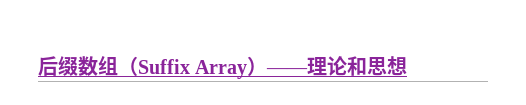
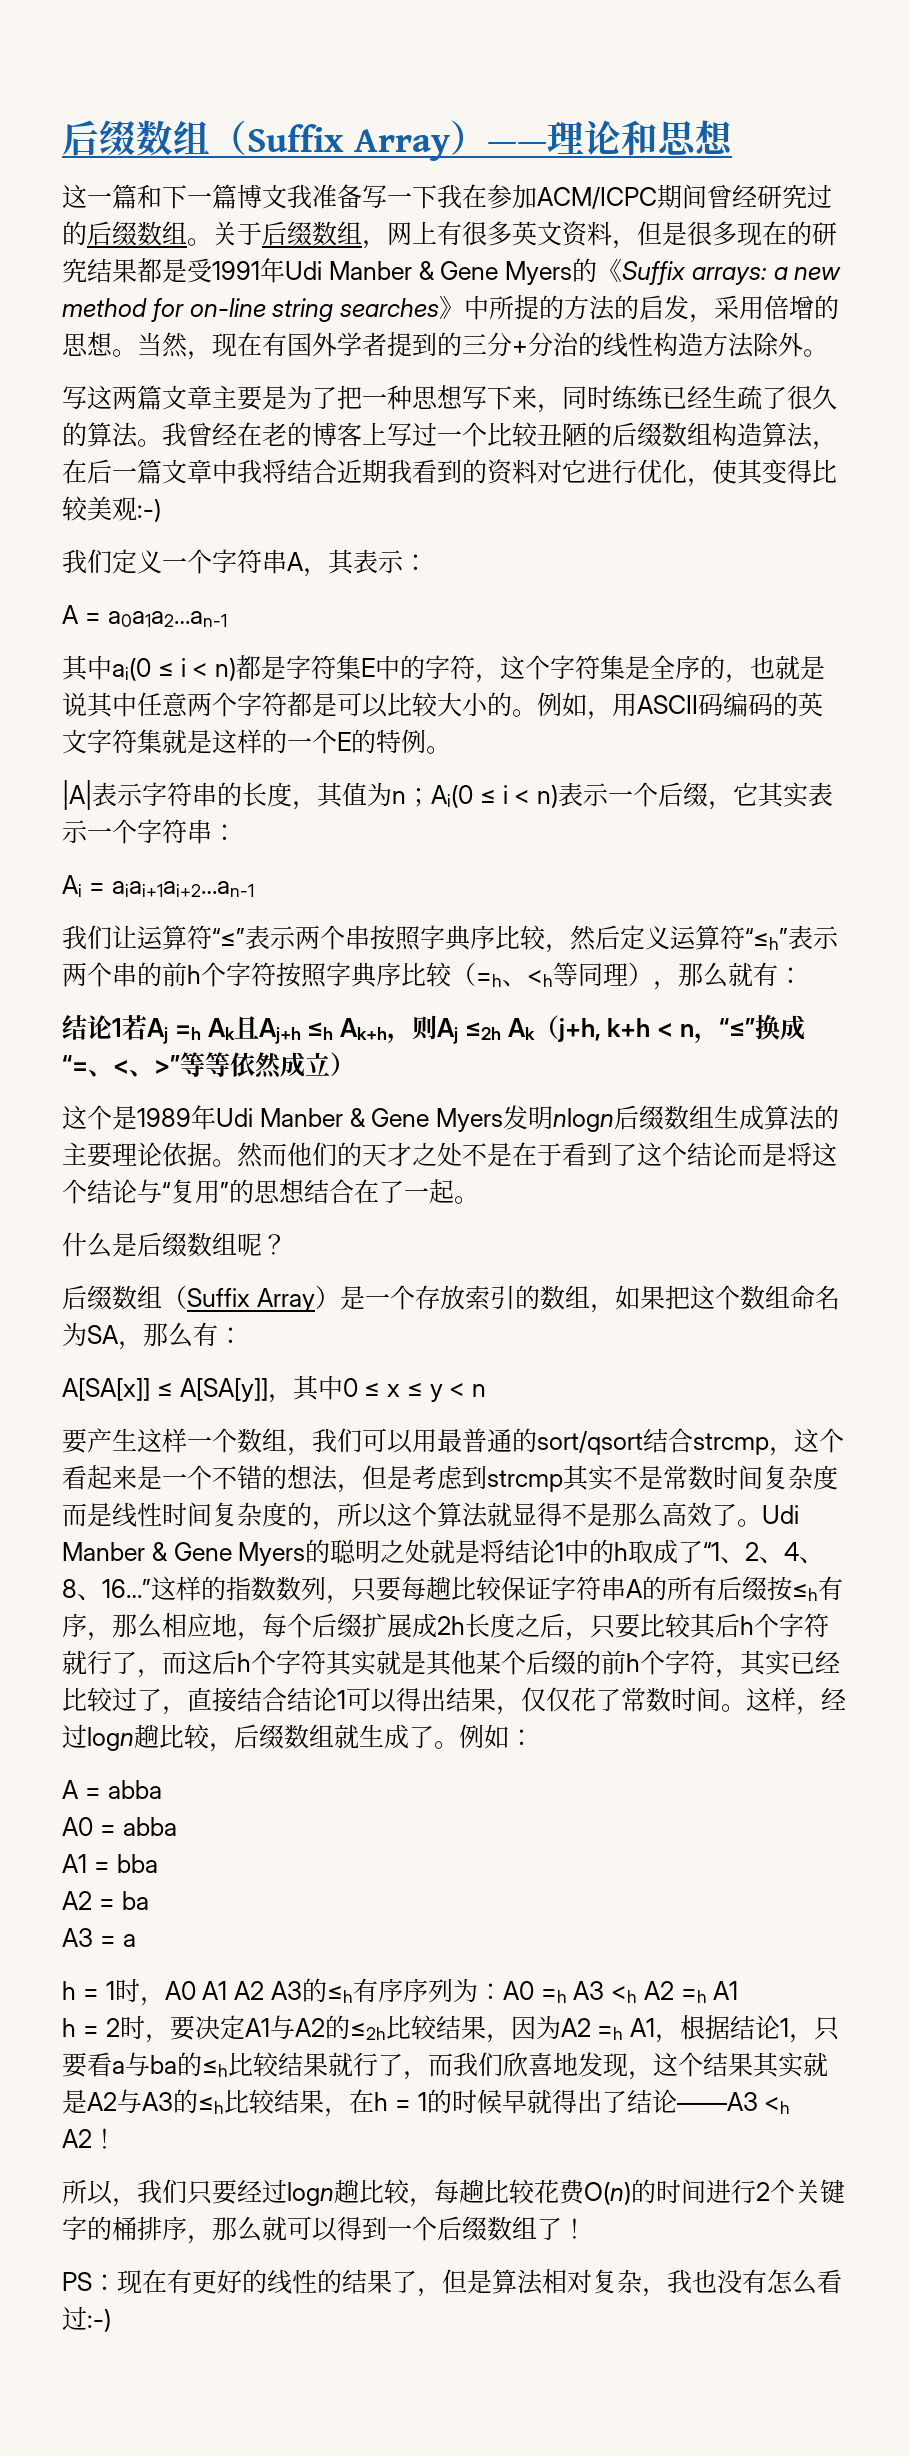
(408, 66) none -> [62,184,832,209] [62,221,837,249] [62,258,842,285] [62,295,839,323] [62,332,828,360] [62,385,837,413] [62,422,837,450] [62,459,837,487] [62,496,161,522] [62,549,428,577] [62,605,227,627] [62,655,825,683] [62,692,823,720] [62,729,451,754] [62,780,833,810] [62,819,237,844] [62,875,254,897] [62,925,839,953] [62,962,803,990] [62,1014,805,1044] [62,1052,355,1079] [62,1105,839,1132] [62,1142,837,1168] [62,1179,479,1204] [62,1232,287,1258] [62,1285,840,1313] [62,1322,243,1350] [62,1375,486,1403] [62,1428,844,1456] [62,1465,838,1493] [62,1502,799,1530] [62,1539,825,1566] [62,1576,843,1604] [62,1613,829,1641] [62,1650,840,1678] [62,1687,846,1715] [62,1724,534,1752] [62,1780,162,1799] [62,1817,177,1836] [62,1854,158,1873] [62,1891,149,1910] [62,1928,136,1947] [62,1978,739,2006] [62,2015,839,2043] [62,2052,828,2080] [62,2089,791,2117] [62,2128,117,2149] [62,2179,845,2207] [62,2216,587,2244] [62,2269,842,2297] [62,2306,111,2332] // 这一篇和下一篇博文我准备写一下我在参加ACM/ICPC期间曾经研究过的后缀数组。关于后缀数组，网上有很多英文资料，但是很多现在的研究结果都是受1991年Udi Manber & Gene Myers的《Suffix arrays: a new method for on-line string searches》中所提的方法的启发，采用倍增的思想。当然，现在有国外学者提到的三分+分治的线性构造方法除外。 // 写这两篇文章主要是为了把一种思想写下来，同时练练已经生疏了很久的算法。我曾经在老的博客上写过一个比较丑陋的后缀数组构造算法，在后一篇文章中我将结合近期我看到的资料对它进行优化，使其变得比较美观:-) // 我们定义一个字符串A，其表示： // A = a0a1a2…an-1 // 其中ai(0 ≤ i < n)都是字符集E中的字符，这个字符集是全序的，也就是说其中任意两个字符都是可以比较大小的。例如，用ASCII码编码的英文字符集就是这样的一个E的特例。 // |A|表示字符串的长度，其值为n；Ai(0 ≤ i < n)表示一个后缀，它其实表示一个字符串： // Ai = aiai+1ai+2…an-1 // 我们让运算符“≤”表示两个串按照字典序比较，然后定义运算符“≤h”表示两个串的前h个字符按照字典序比较（=h、<h等同理），那么就有： // 结论1若Aj =h Ak且Aj+h ≤h Ak+h，则Aj ≤2h Ak（j+h, k+h < n，“≤”换成“=、<、>”等等依然成立） // 这个是1989年Udi Manber & Gene Myers发明nlogn后缀数组生成算法的主要理论依据。然而他们的天才之处不是在于看到了这个结论而是将这个结论与“复用”的思想结合在了一起。 // 什么是后缀数组呢？ // 后缀数组（Suffix Array）是一个存放索引的数组，如果把这个数组命名为SA，那么有： // A[SA[x]] ≤ A[SA[y]]，其中0 ≤ x ≤ y < n // 要产生这样一个数组，我们可以用最普通的sort/qsort结合strcmp，这个看起来是一个不错的想法，但是考虑到strcmp其实不是常数时间复杂度而是线性时间复杂度的，所以这个算法就显得不是那么高效了。Udi Manber & Gene Myers的聪明之处就是将结论1中的h取成了“1、2、4、8、16…”这样的指数数列，只要每趟比较保证字符串A的所有后缀按≤h有序，那么相应地，每个后缀扩展成2h长度之后，只要比较其后h个字符就行了，而这后h个字符其实就是其他某个后缀的前h个字符，其实已经比较过了，直接结合结论1可以得出结果，仅仅花了常数时间。这样，经过logn趟比较，后缀数组就生成了。例如： // A = abba // A0 = abba // A1 = bba // A2 = ba // A3 = a // h = 1时，A0 A1 A2 A3的≤h有序序列为：A0 =h A3 <h A2 =h A1 // h = 2时，要决定A1与A2的≤2h比较结果，因为A2 =h A1，根据结论1，只要看a与ba的≤h比较结果就行了，而我们欣喜地发现，这个结果其实就是A2与A3的≤h比较结果，在h = 1的时候早就得出了结论——A3 <h A2！ // 所以，我们只要经过logn趟比较，每趟比较花费O(n)的时间进行2个关键字的桶排序，那么就可以得到一个后缀数组了！ // PS：现在有更好的线性的结果了，但是算法相对复杂，我也没有怎么看过:-)

